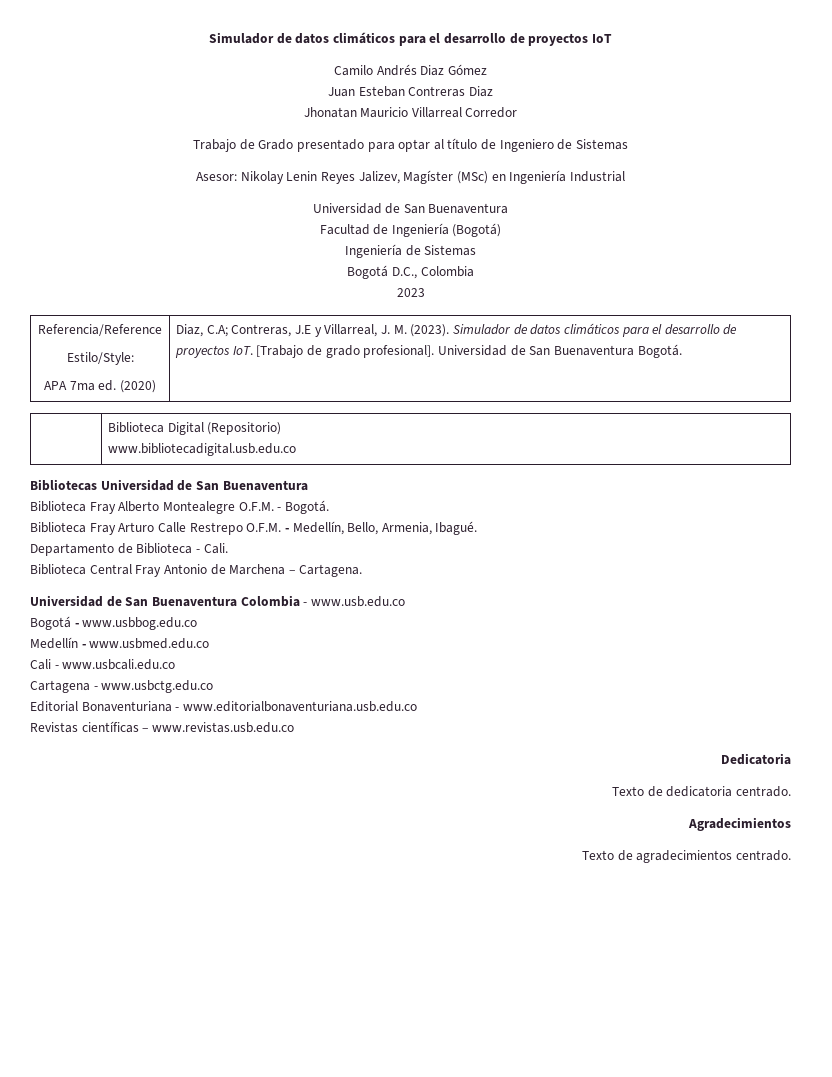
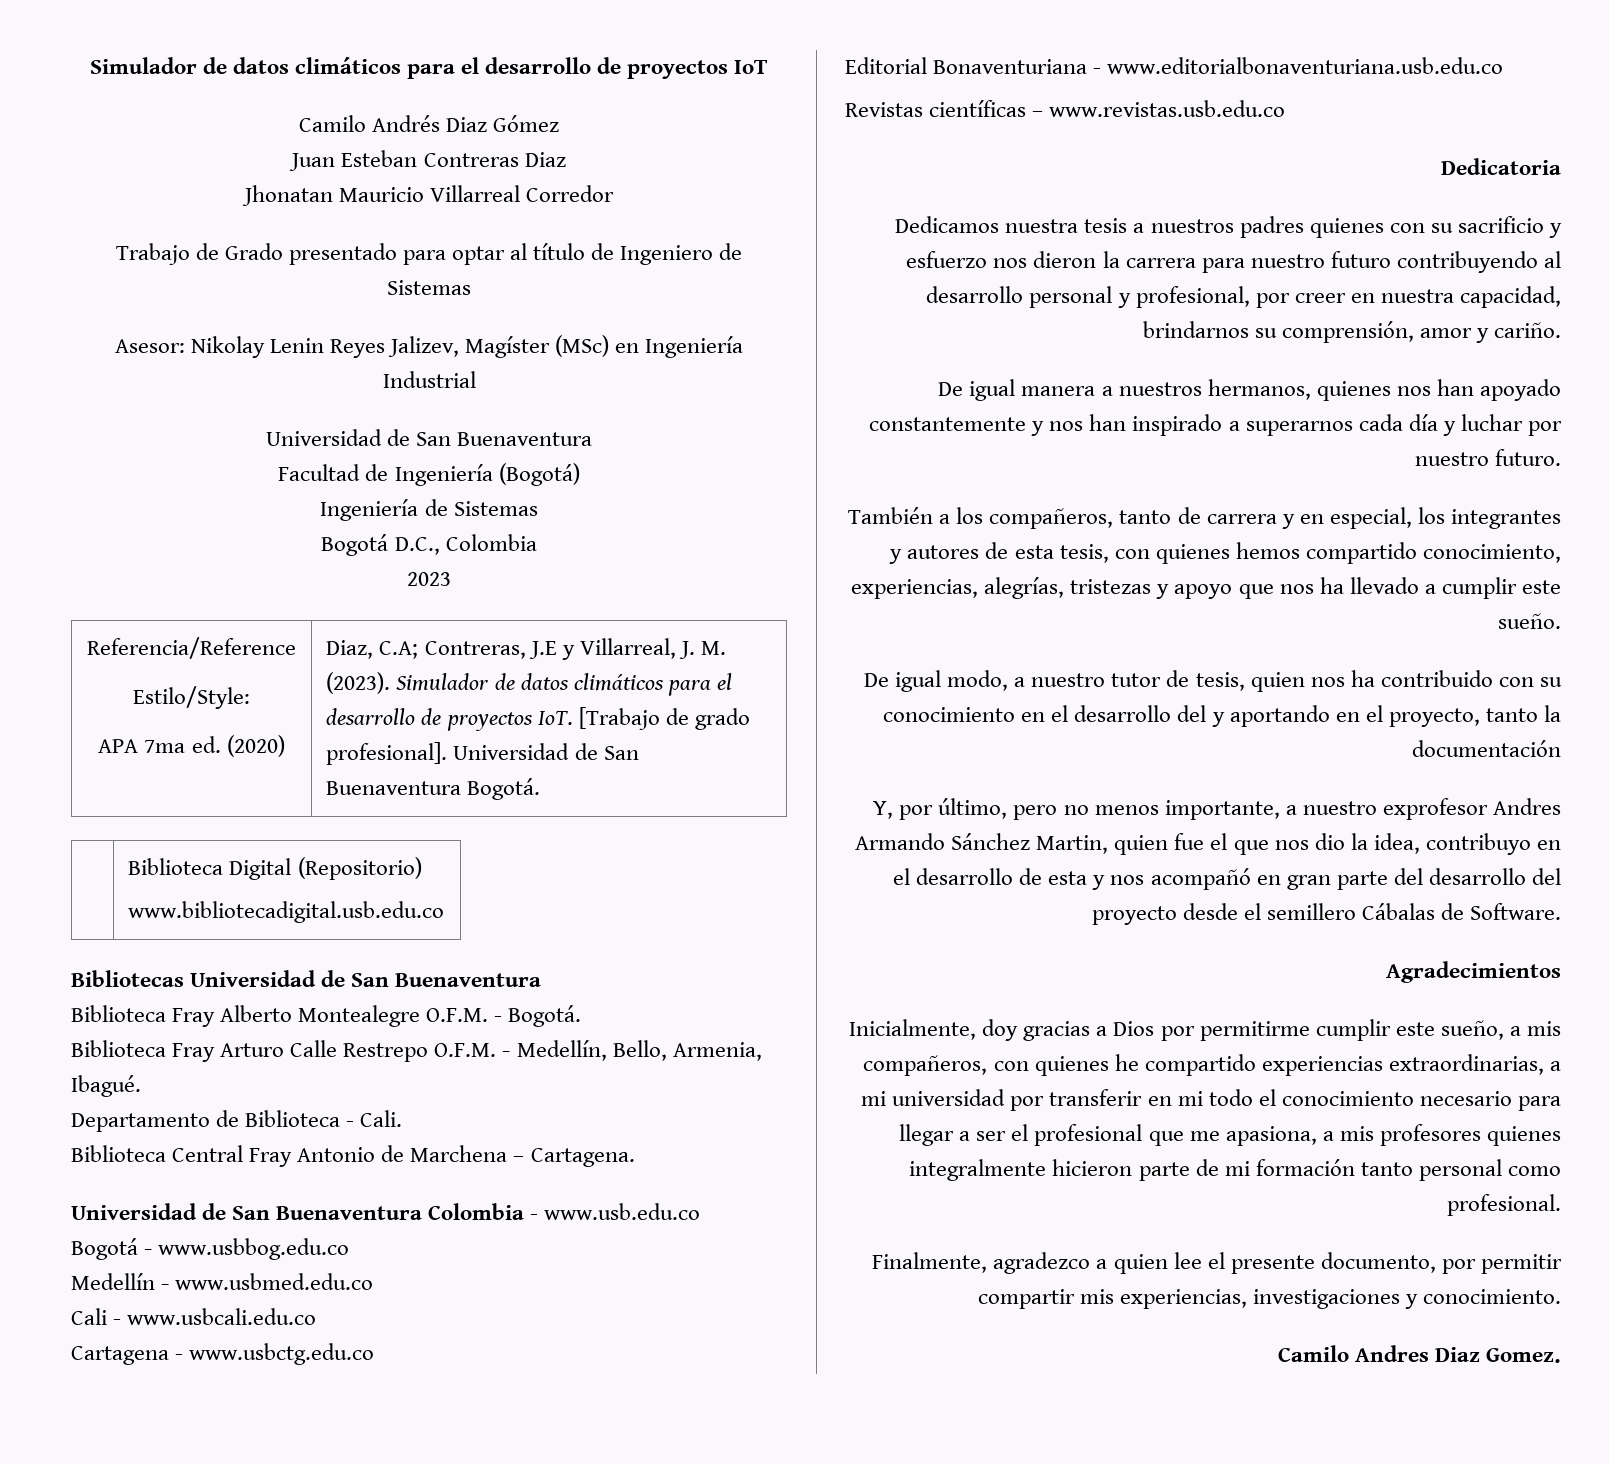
[612,786,791,797] [688,817,791,831] [582,850,791,863] Texto de dedicatoria centrado. // Agradecimientos // Texto de agradecimientos centrado. -> [895,216,1562,238] [906,251,1561,273] [926,286,1561,308] [1142,321,1561,343] [938,379,1561,401] [869,414,1562,436] [1414,449,1561,466] [848,507,1561,529] [889,542,1561,564] [851,577,1561,599] [1498,613,1561,629] [864,670,1562,692] [883,705,1561,727] [1412,740,1561,757] [873,798,1561,820] [855,833,1561,855] [893,868,1561,890] [1091,903,1561,925] [1386,961,1561,983] [849,1019,1561,1041] [863,1054,1561,1076] [861,1089,1561,1111] [899,1124,1561,1146] [909,1159,1561,1181] [1447,1194,1561,1216] [872,1252,1562,1274] [977,1289,1561,1309] [1277,1345,1561,1363] Dedicamos nuestra tesis a nuestros padres quienes con su sacrificio y esfuerzo nos dieron la carrera para nuestro futuro contribuyendo al desarrollo personal y profesional, por creer en nuestra capacidad, brindarnos su comprensión, amor y cariño. // De igual manera a nuestros hermanos, quienes nos han apoyado constantemente y nos han inspirado a superarnos cada día y luchar por nuestro futuro. // También a los compañeros, tanto de carrera y en especial, los integrantes y autores de esta tesis, con quienes hemos compartido conocimiento, experiencias, alegrías, tristezas y apoyo que nos ha llevado a cumplir este sueño. // De igual modo, a nuestro tutor de tesis, quien nos ha contribuido con su conocimiento en el desarrollo del y aportando en el proyecto, tanto la documentación // Y, por último, pero no menos importante, a nuestro exprofesor Andres Armando Sánchez Martin, quien fue el que nos dio la idea, contribuyo en el desarrollo de esta y nos acompañó en gran parte del desarrollo del proyecto desde el semillero Cábalas de Software. // Agradecimientos // Inicialmente, doy gracias a Dios por permitirme cumplir este sueño, a mis compañeros, con quienes he compartido experiencias extraordinarias, a mi universidad por transferir en mi todo el conocimiento necesario para llegar a ser el profesional que me apasiona, a mis profesores quienes integralmente hicieron parte de mi formación tanto personal como profesional. // Finalmente, agradezco a quien lee el presente documento, por permitir compartir mis experiencias, investigaciones y conocimiento. // Camilo Andres Diaz Gomez.

